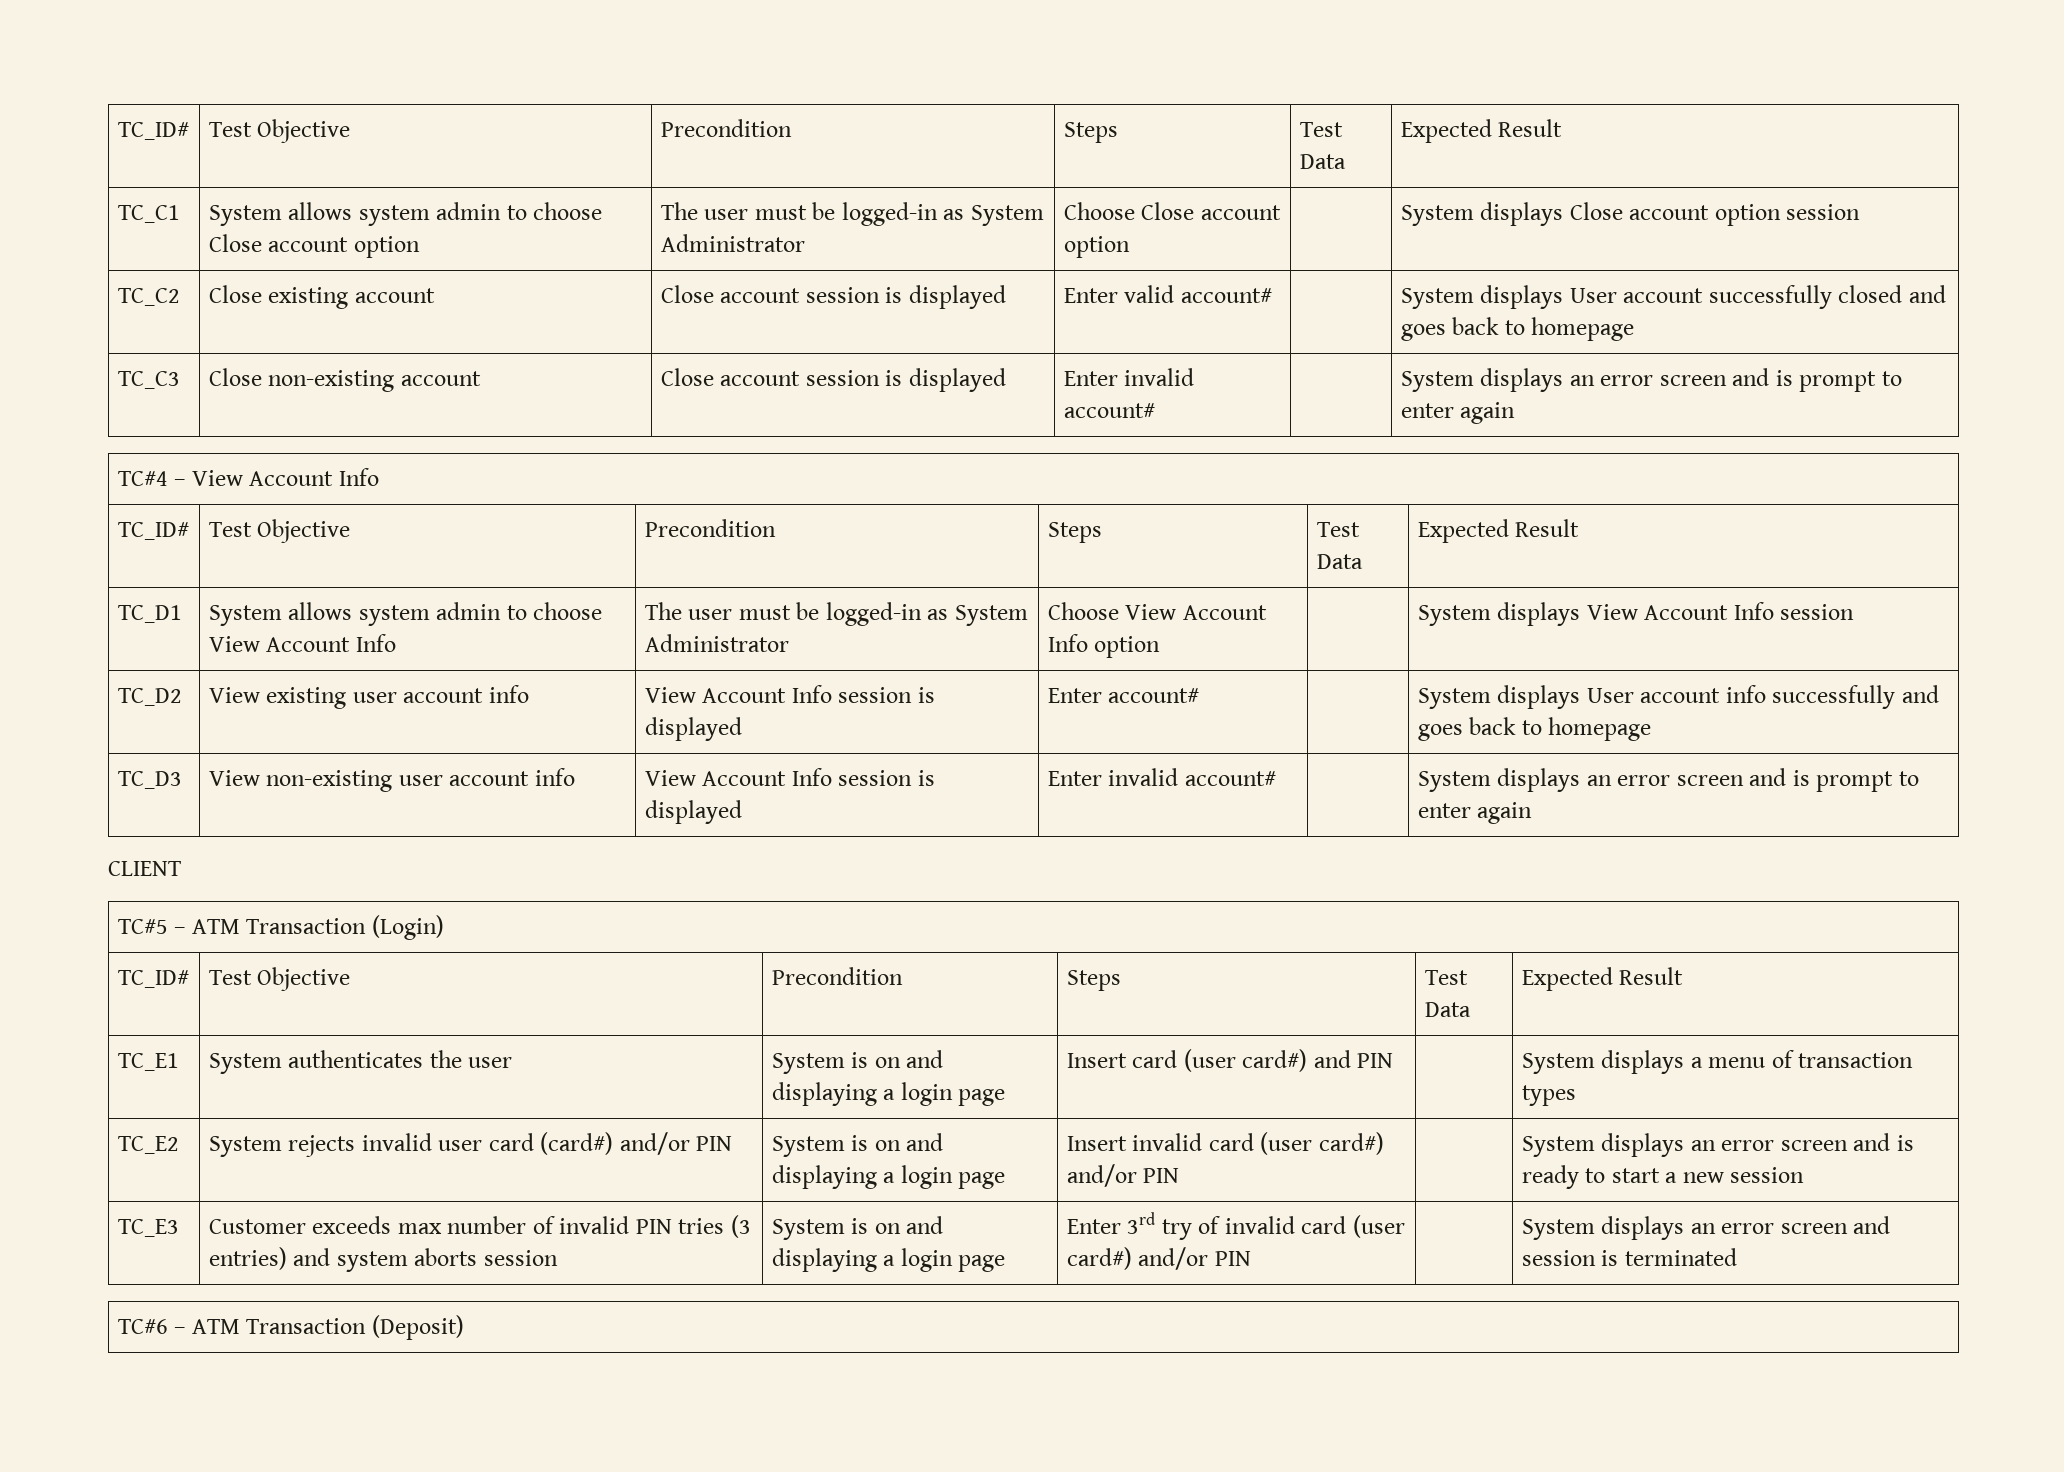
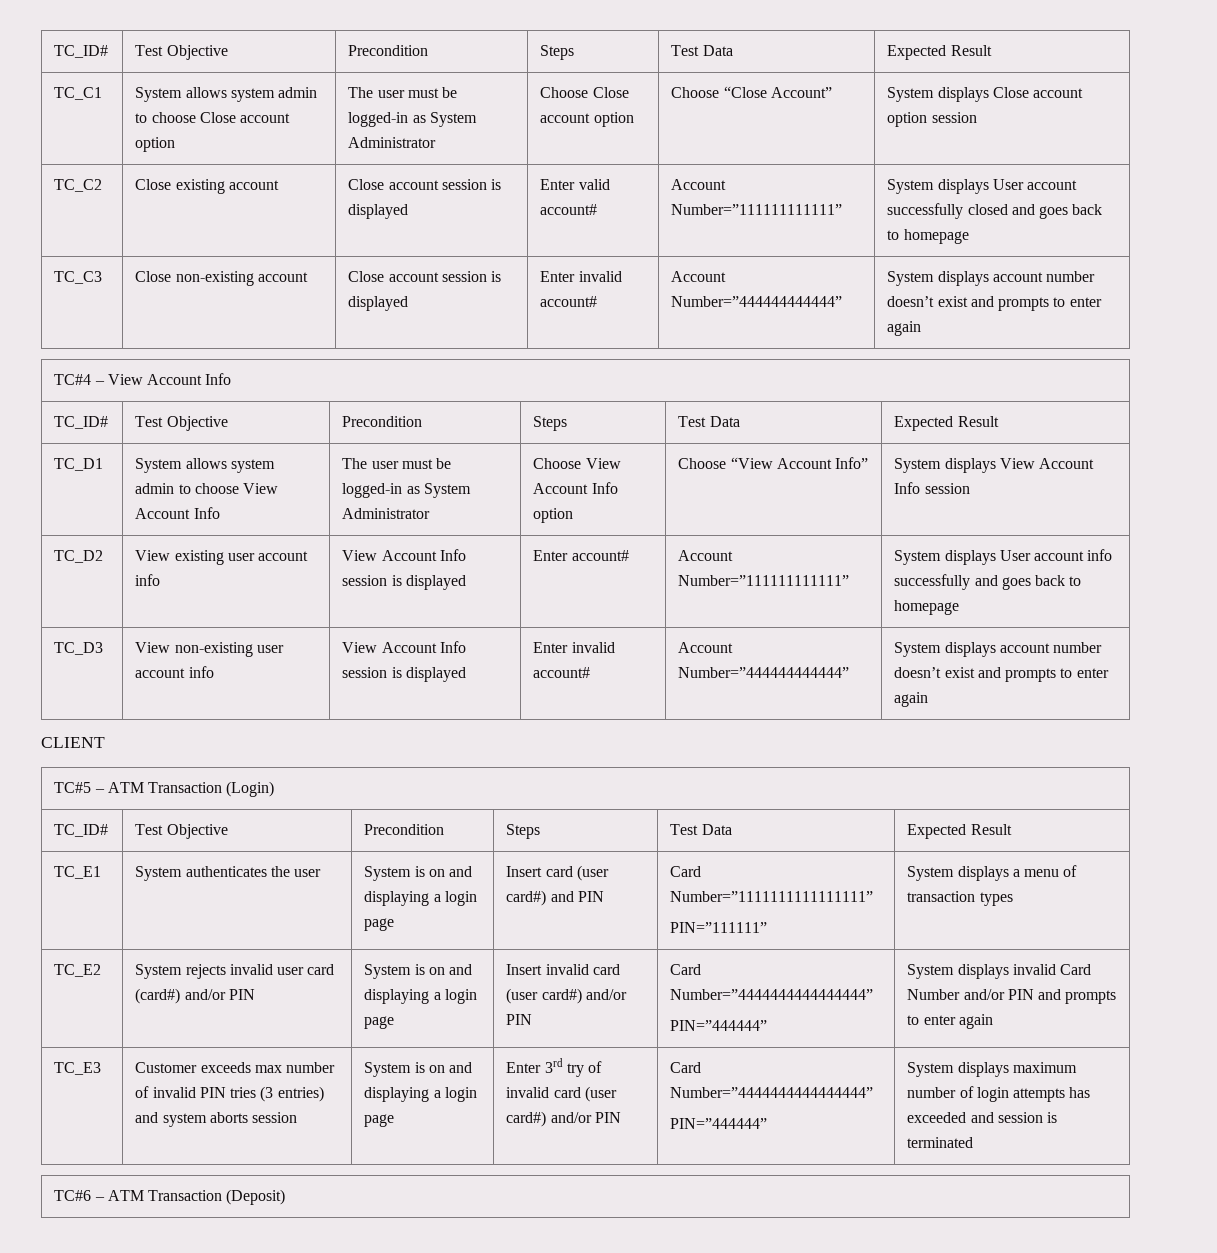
(1130, 247) none -> [671,86,832,98] Choose “Close Account”
(1272, 295) none -> [671,179,727,190] [671,204,843,215] Account Number=”111111111111”
[1400,368,1877,392] | System displays an error screen and is prompt -> [671,271,727,282] [671,296,843,307] [887,271,1096,286] [887,296,1050,311] Account Number=”444444444444” | System displays account number doesn’t exist and prompts
(1161, 647) none -> [678,457,869,469] Choose “View Account Info”
(1200, 695) none -> [678,550,734,561] [678,575,850,586] Account Number=”111111111111”
[1417,768,1894,792] | System displays an error screen and is prompt -> [678,642,734,653] [678,667,850,678] [894,642,1103,657] [894,667,1057,682] Account Number=”444444444444” | System displays account number doesn’t exist and prompts
(1394, 1060) none -> [670,866,702,877] [670,891,874,902] [670,922,768,933] Card Number=”1111111111111111” // PIN=”111111”
[1521,1133,1914,1157] [1521,1165,1805,1189] | System displays an error screen and is ready to start a new session -> [670,964,702,975] [670,989,874,1000] [670,1020,768,1031] [907,964,1092,979] [907,989,1117,1004] [907,1014,993,1029] Card Number=”4444444444444444” // PIN=”444444” | System displays invalid Card Number and/or PIN and prompts to enter again
[1521,1216,1848,1240] | System displays an error screen -> [670,1062,702,1073] [670,1087,874,1098] [670,1118,768,1129] [907,1062,1077,1077] [907,1086,1091,1102] [907,1112,967,1123] Card Number=”4444444444444444” // PIN=”444444” | System displays maximum number of login attempts has exceeded

